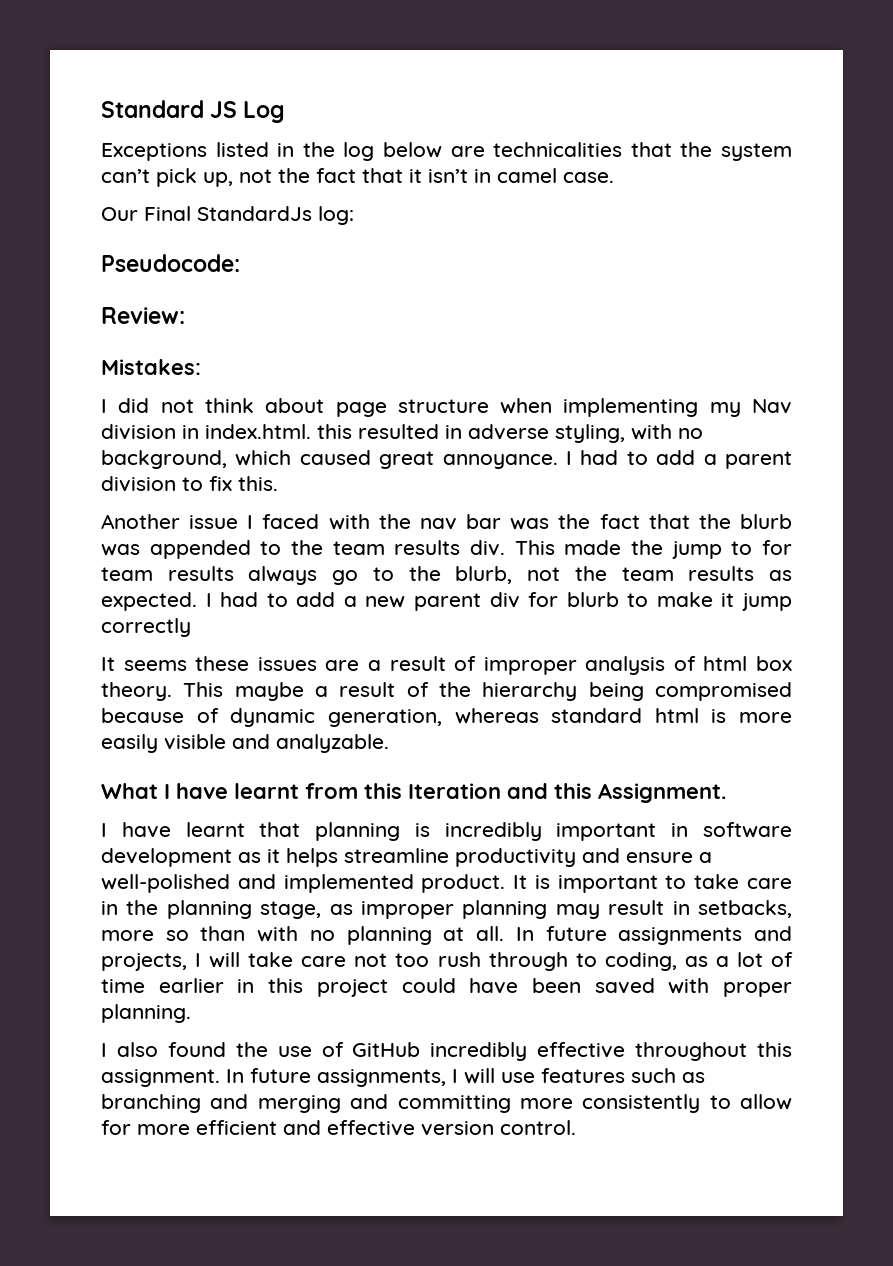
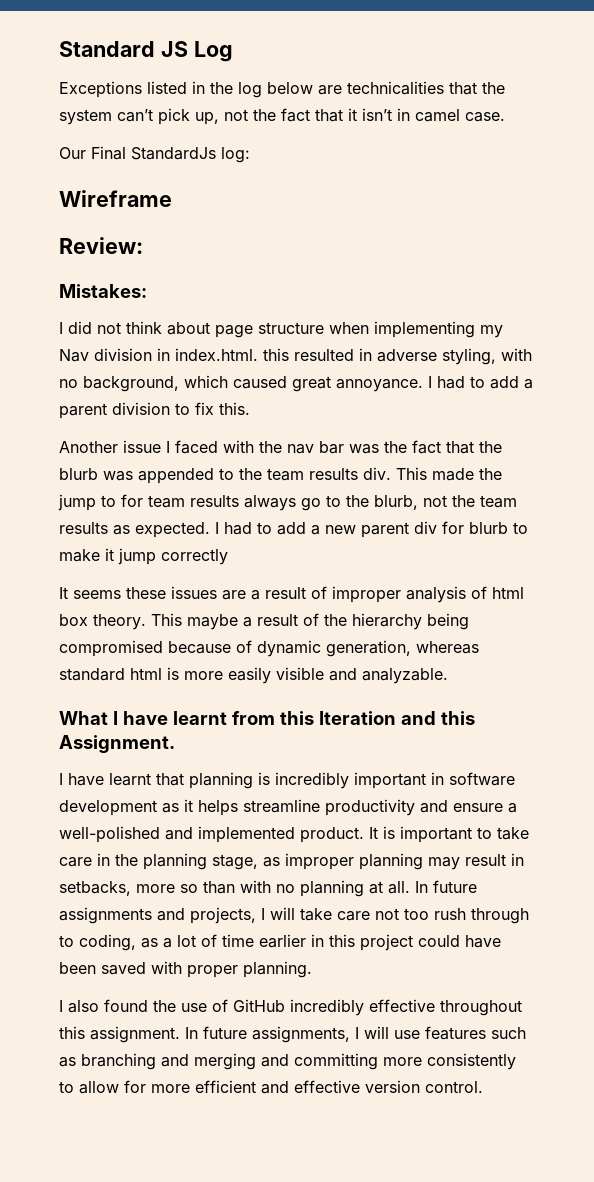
[101,254,240,272] Pseudocode: -> [59,190,172,207] Wireframe

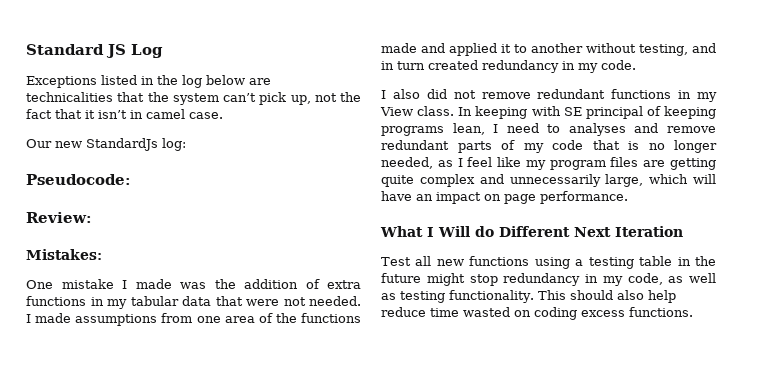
[91,146,126,160] Final -> [55,141,82,148] new
[59,190,172,207] Wireframe -> [26,174,131,185] Pseudocode:
[59,321,503,338] [59,348,532,365] [59,375,533,392] [59,402,250,419] [59,440,502,454] [59,467,502,484] [58,494,517,511] [59,521,528,538] [59,548,228,565] [59,586,524,603] [59,613,469,630] [59,640,479,657] [59,667,448,684] [59,711,475,725] [59,735,175,753] [59,772,515,789] [59,799,517,816] [59,826,529,843] [59,853,524,870] [59,880,477,897] [59,907,529,924] [59,934,501,951] [59,961,312,978] [59,999,522,1016] [59,1026,526,1043] [59,1053,516,1070] [59,1080,483,1094] I did not think about page structure when implementing my Nav division in index.html. this resulted in adverse styling, with no background, which caused great annoyance. I had to add a parent division to fix this. // Another issue I faced with the nav bar was the fact that the blurb was appended to the team results div. This made the jump to for team results always go to the blurb, not the team results as expected. I had to add a new parent div for blurb to make it jump correctly // It seems these issues are a result of improper analysis of html box theory. This maybe a result of the hierarchy being compromised because of dynamic generation, whereas standard html is more easily visible and analyzable. // What I have learnt from this Iteration and this Assignment. // I have learnt that planning is incredibly important in software development as it helps streamline productivity and ensure a well-polished and implemented product. It is important to take care in the planning stage, as improper planning may result in setbacks, more so than with no planning at all. In future assignments and projects, I will take care not too rush through to coding, as a lot of time earlier in this project could have been saved with proper planning. // I also found the use of GitHub incredibly effective throughout this assignment. In future assignments, I will use features such as branching and merging and committing more consistently to allow for more efficient and effective version control. -> [26,279,361,289] [26,296,361,309] [26,313,361,326] [381,43,716,56] [381,60,636,73] [381,89,717,102] [380,106,716,119] [381,123,716,136] [381,140,717,153] [381,157,716,170] [381,174,716,187] [381,191,628,204] [380,226,683,237] [381,256,716,269] [381,273,716,286] [381,290,676,303] [381,307,693,320] One mistake I made was the addition of extra functions in my tabular data that were not needed. I made assumptions from one area of the functions made and applied it to another without testing, and in turn created redundancy in my code. // I also did not remove redundant functions in my View class. In keeping with SE principal of keeping programs lean, I need to analyses and remove redundant parts of my code that is no longer needed, as I feel like my program files are getting quite complex and unnecessarily large, which will have an impact on page performance. // What I Will do Different Next Iteration // Test all new functions using a testing table in the future might stop redundancy in my code, as well as testing functionality. This should also help reduce time wasted on coding excess functions.

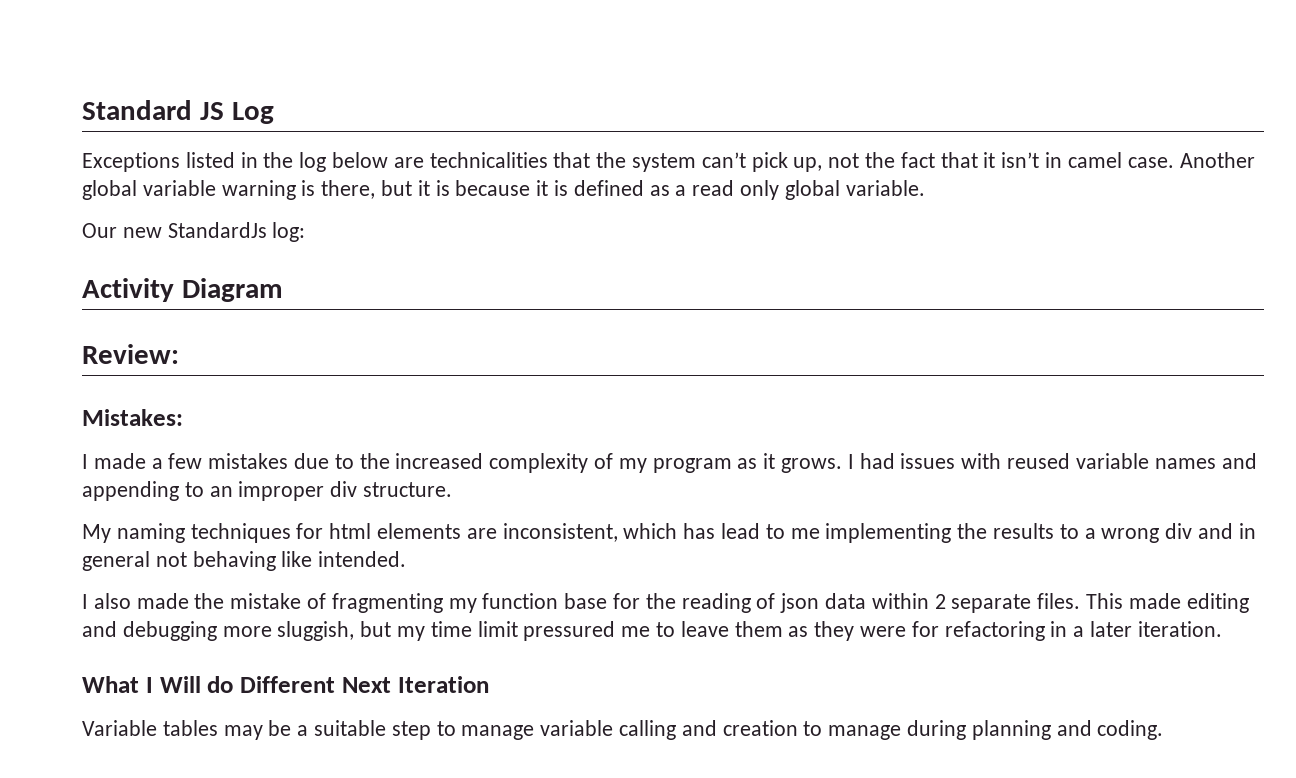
(223, 115) none -> [1179,152,1255,168] [82,180,925,200] Another global variable warning is there, but it is because it is defined as a read only global variable.
[26,174,131,185] Pseudocode: -> [82,278,283,302] Activity Diagram
[26,279,361,289] [26,296,361,309] [26,313,361,326] [381,43,716,56] [381,60,636,73] [381,89,717,102] [380,106,716,119] [381,123,716,136] [381,140,717,153] [381,157,716,170] [381,174,716,187] [381,191,628,204] One mistake I made was the addition of extra functions in my tabular data that were not needed. I made assumptions from one area of the functions made and applied it to another without testing, and in turn created redundancy in my code. // I also did not remove redundant functions in my View class. In keeping with SE principal of keeping programs lean, I need to analyses and remove redundant parts of my code that is no longer needed, as I feel like my program files are getting quite complex and unnecessarily large, which will have an impact on page performance. -> [82,453,1257,473] [82,481,453,501] [82,523,1256,543] [82,551,407,571] [82,593,1249,613] [82,621,1222,641] I made a few mistakes due to the increased complexity of my program as it grows. I had issues with reused variable names and appending to an improper div structure. // My naming techniques for html elements are inconsistent, which has lead to me implementing the results to a wrong div and in general not behaving like intended. // I also made the mistake of fragmenting my function base for the reading of json data within 2 separate files. This made editing and debugging more sluggish, but my time limit pressured me to leave them as they were for refactoring in a later iteration.
[381,256,716,269] [381,273,716,286] [381,290,676,303] [381,307,693,320] Test all new functions using a testing table in the future might stop redundancy in my code, as well as testing functionality. This should also help reduce time wasted on coding excess functions. -> [82,720,1164,740] Variable tables may be a suitable step to manage variable calling and creation to manage during planning and coding.

